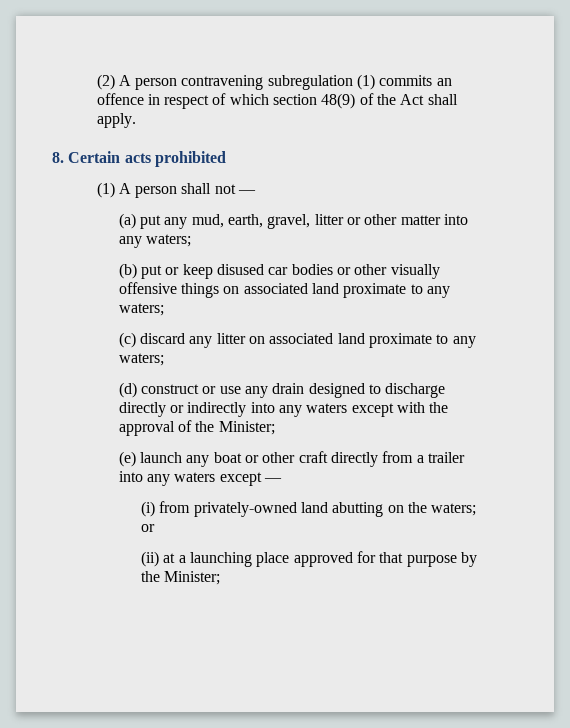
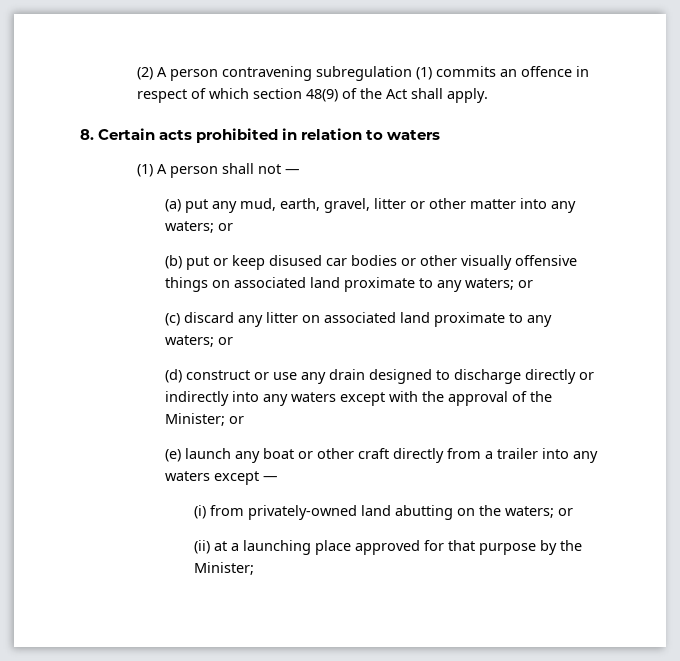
(226, 159) none -> [282,128,441,140] in relation to waters
(192, 240) none -> [218,223,234,231] or
(164, 309) none -> [518,280,534,288] or
(164, 359) none -> [218,337,234,345] or
(275, 428) none -> [229,416,245,424] or

